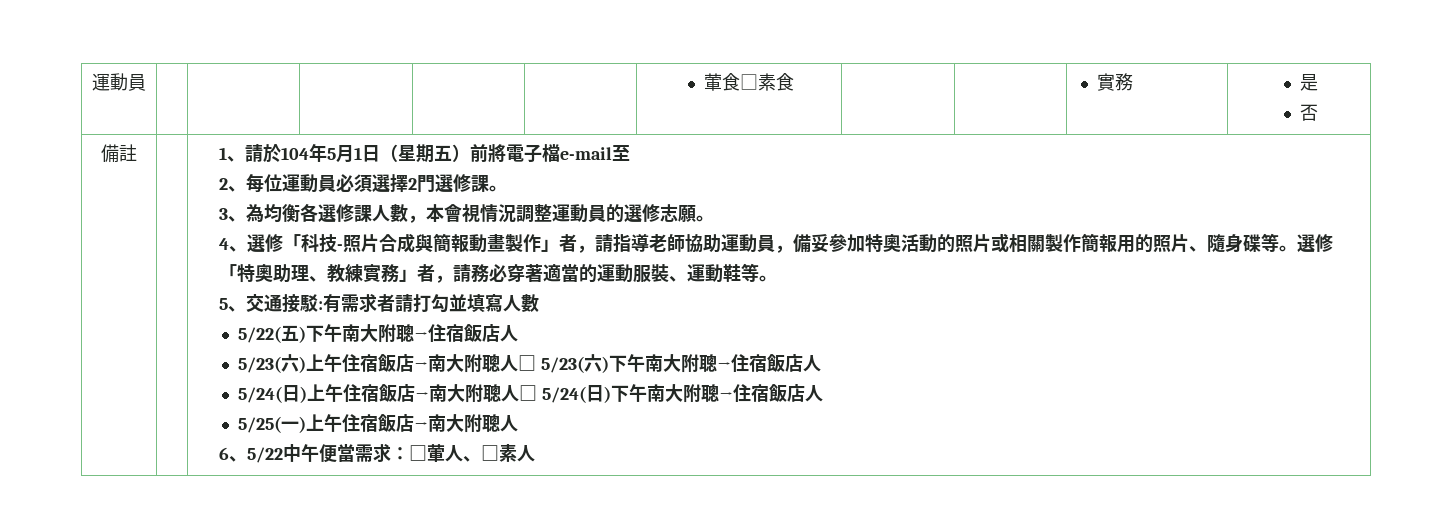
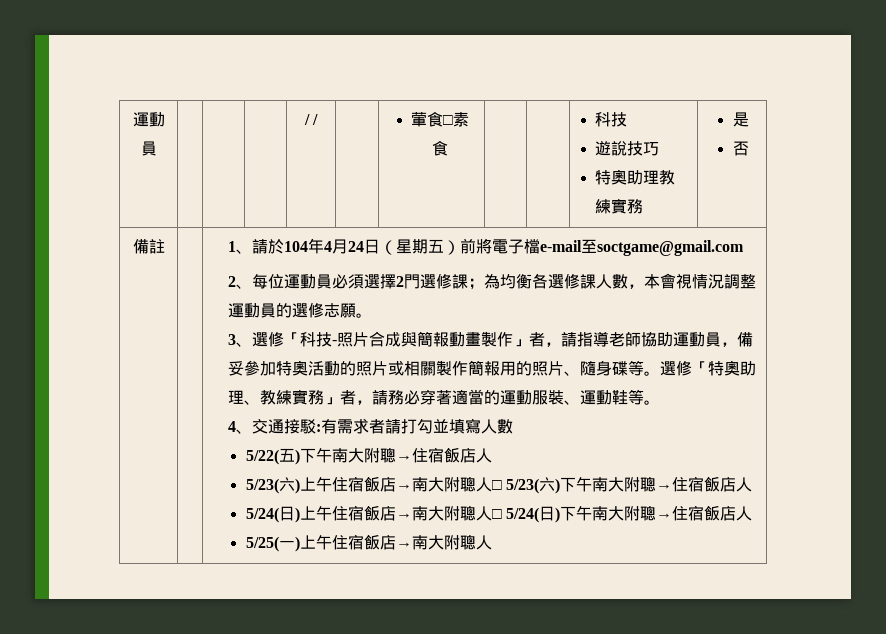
(146, 82) none -> [303,114,319,125] / /
(794, 82) none -> [595,112,628,127] [595,141,660,156] [595,169,676,185] [595,199,612,214] 科技 // 遊說技巧 // 特奧助理教練
[326,145,362,163] 5月1 -> [323,239,364,254] 4月24
(630, 153) none -> [596,240,744,256] soctgame@gmail.com
[488,185,507,192] [218,208,246,222] 。 // 3、 -> [467,278,484,290] ；
[218,238,229,250] 4 -> [227,334,236,345] 3
[218,298,228,310] 5 -> [227,421,236,432] 4
[218,443,535,463] // 6、5/22中午便當需求：□葷人、□素人 -> (492, 542) none

